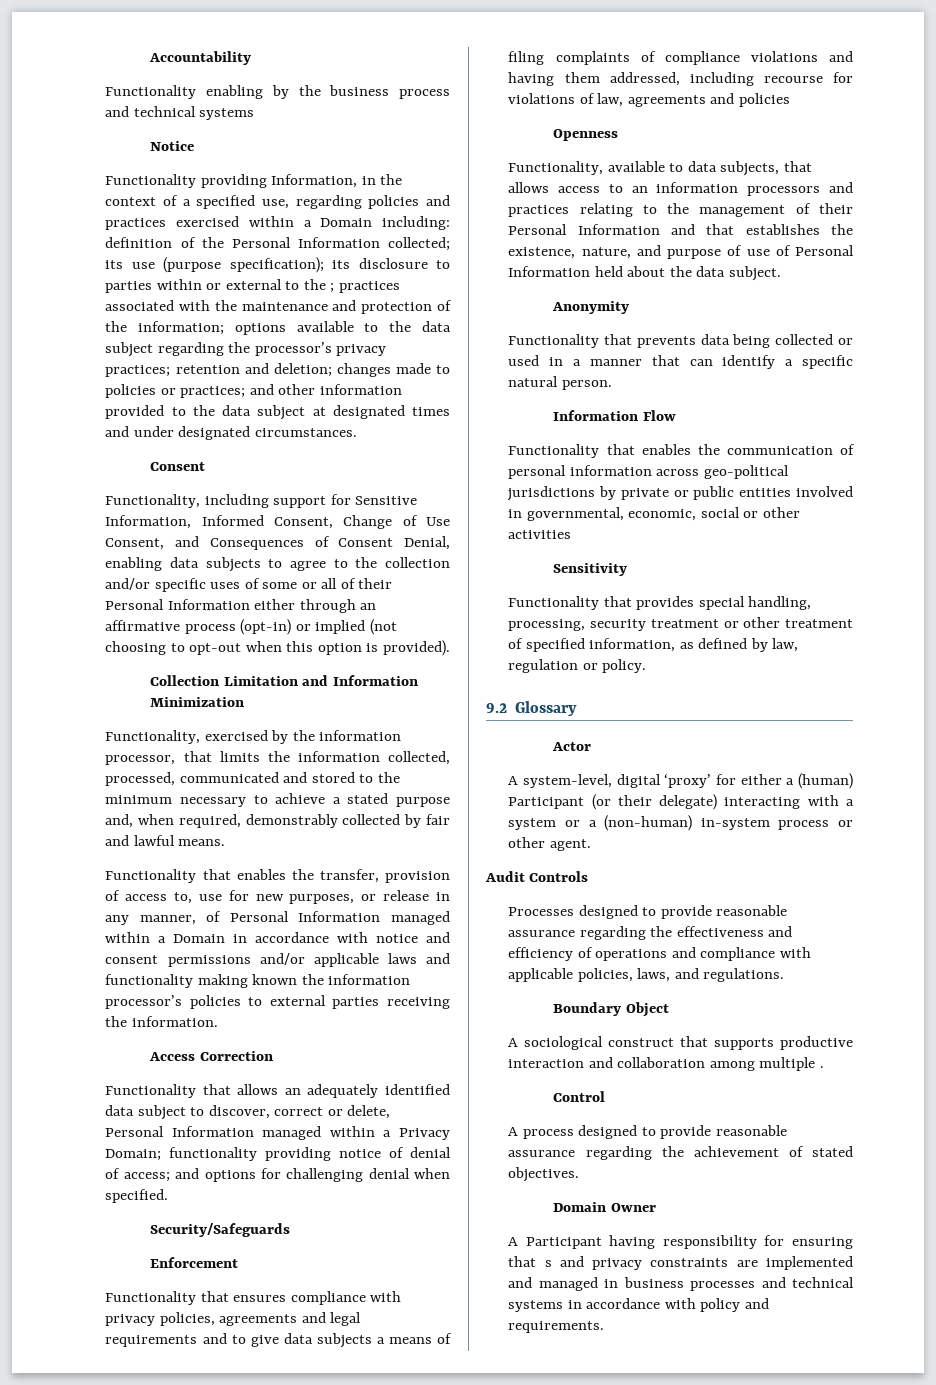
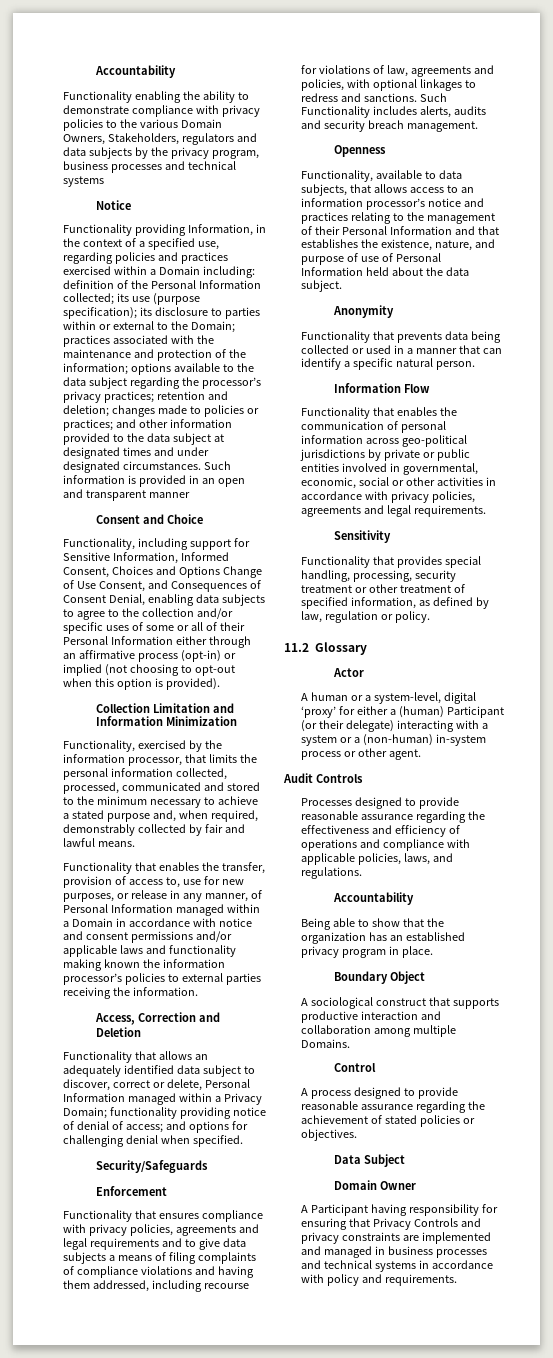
[271,85,451,99] by the business process -> [182,91,249,103] [62,105,260,117] [62,119,222,131] [62,133,257,145] [62,147,259,159] [62,161,162,173] the ability to demonstrate compliance with privacy policies to the various Domain Owners, Stakeholders, regulators and data subjects by the privacy program, business processes
[330,283,335,293] ; -> [190,321,235,333] Domain;
[150,462,206,471] // Consent -> [203,461,231,470] [62,475,245,487] [62,489,190,501] [96,514,204,524] Such information is provided in an open and transparent manner // Consent and Choice
(334, 523) none -> [111,566,220,578] Choices and Options
(290, 756) none -> [62,768,108,780] personal
[149,1052,196,1061] Access -> [95,1013,136,1025] Access,
(273, 1056) none -> [199,1012,221,1022] [96,1027,142,1037] and Deletion
[738,93,790,107] policies -> [300,79,476,91] [300,93,447,102] [300,106,486,118] [300,120,478,132] policies, with optional linkages to redress and sanctions. Such Functionality includes alerts, audits and security breach management.
[747,186,821,196] processors -> [365,198,461,210] processor’s notice
(572, 534) none -> [485,477,496,486] [300,491,475,503] [300,505,486,517] in accordance with privacy policies, agreements and legal requirements.
[486,703,507,713] 9.2 -> [284,643,309,652] 11.2
(519, 780) none -> [310,692,371,701] human or a
(785, 975) none -> [333,892,415,905] [300,918,444,930] [300,932,465,944] [300,946,433,958] // Accountability // Being able to show that the organization has an established privacy program in place.
[819,1066,824,1068] . -> [300,1039,350,1048] Domains.
(853, 1151) none -> [419,1115,475,1127] policies or
(580, 1174) none -> [334,1154,406,1167] // Data Subject
[544,1260,552,1267] s -> [372,1218,458,1230] Privacy Controls

